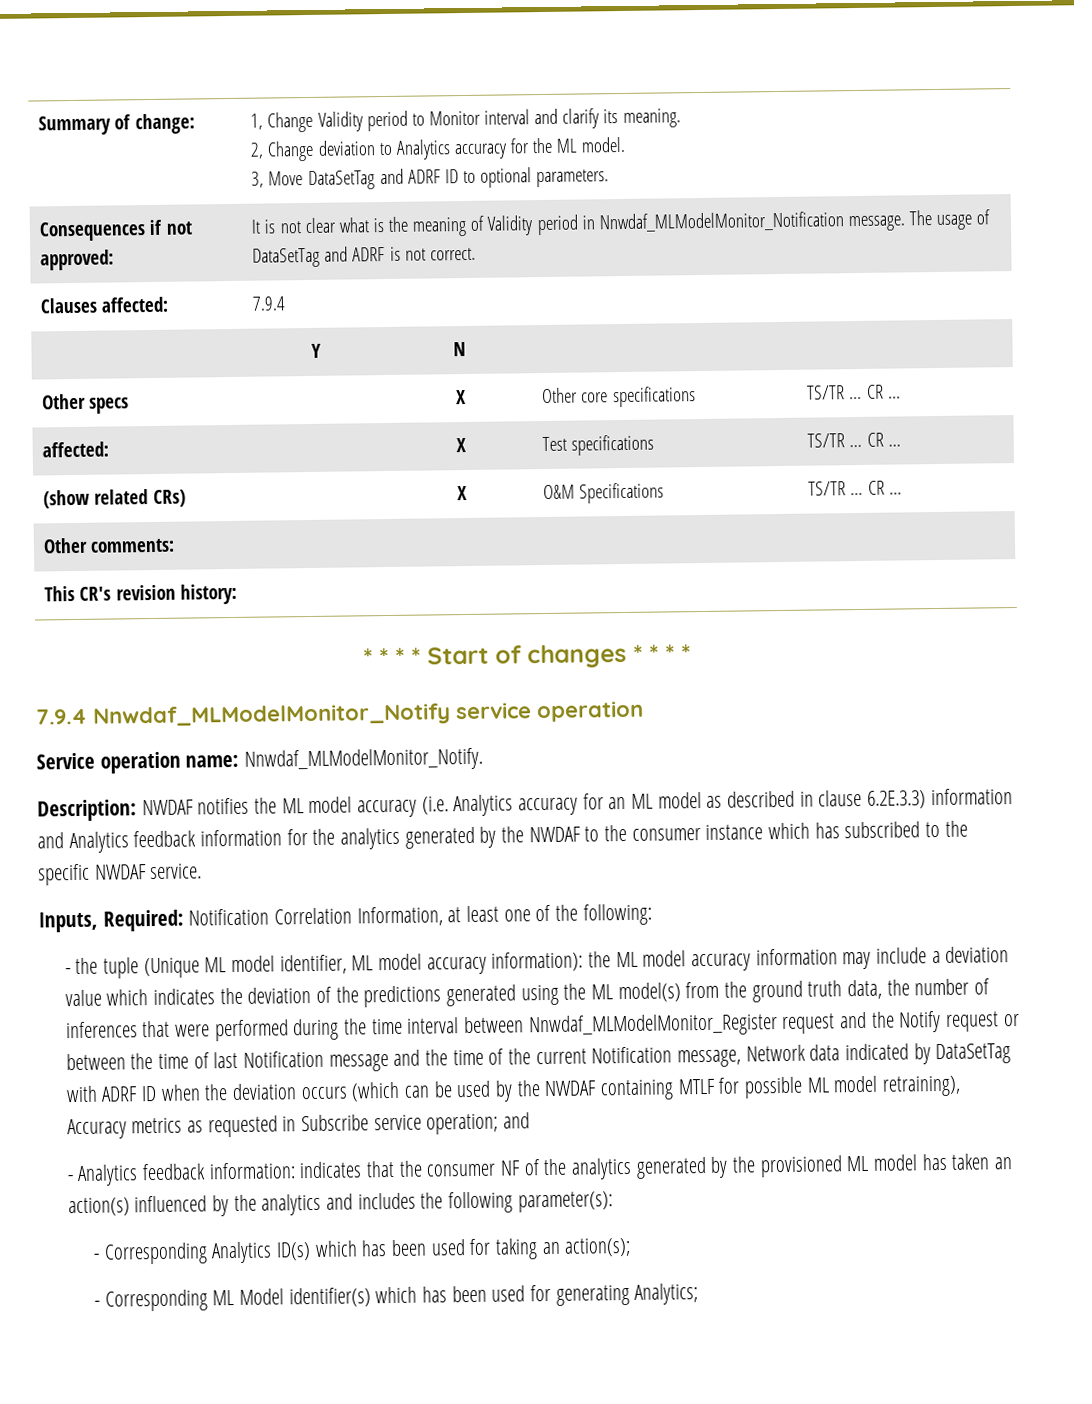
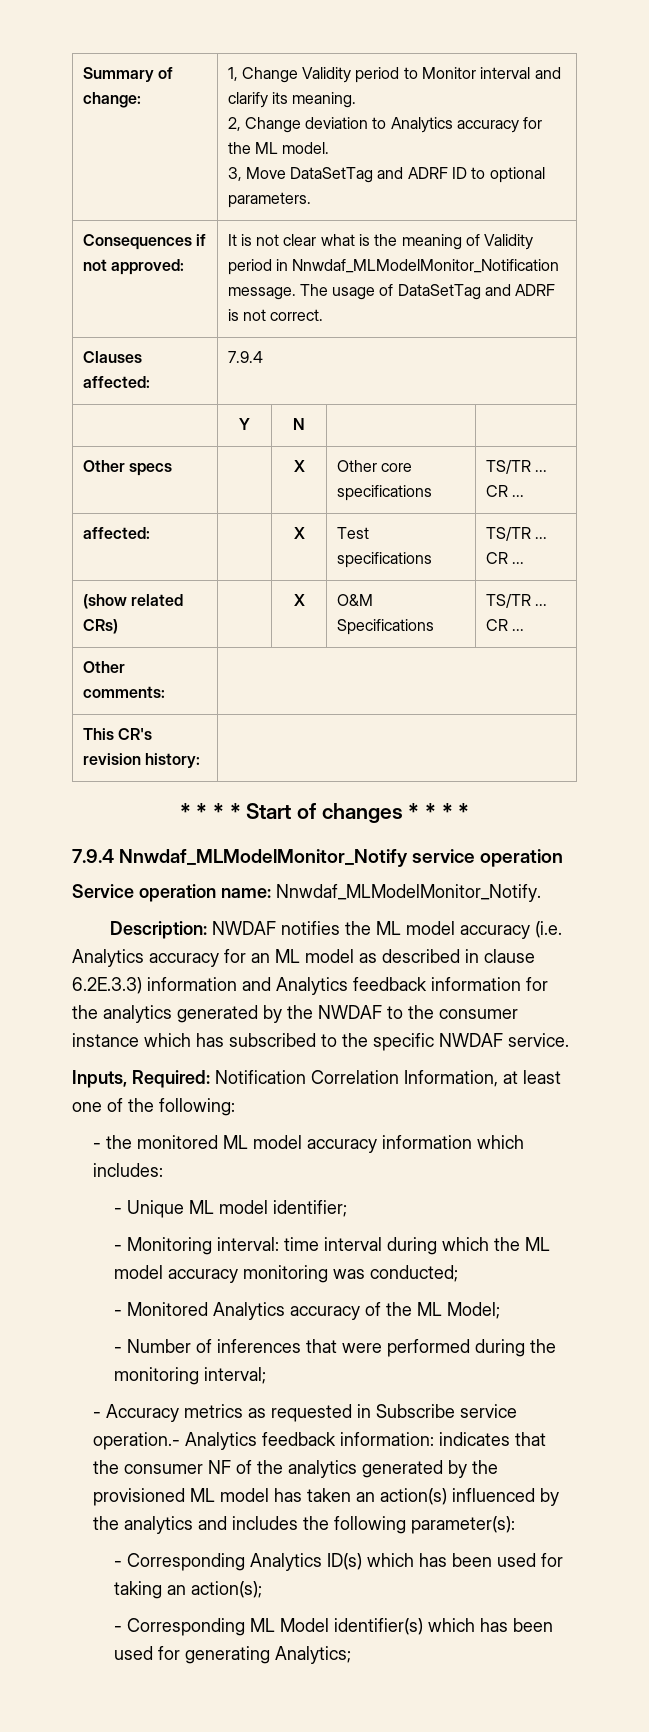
[102,946,1010,979] [64,978,970,1008] tuple (Unique ML model identifier, ML model accuracy information): the ML model accuracy information may include a deviation value which indicates the deviation of the predictions generated using the ML model(s) from the ground truth data, the number -> [137,1135,525,1153] [93,1163,164,1177] [114,1200,348,1218] [114,1237,551,1255] [114,1265,459,1283] [114,1302,501,1320] [114,1339,192,1353] monitored ML model accuracy information which includes: // - Unique ML model identifier; // - Monitoring interval: time interval during which the ML model accuracy monitoring was conducted; // - Monitored Analytics accuracy of the ML Model; // - Number
[371,1010,1020,1038] [65,1043,1012,1072] [65,1075,961,1103] time interval between Nnwdaf_MLModelMonitor_Register request and the Notify request or between the time of last Notification message and the time of the current Notification message, Network data indicated by DataSetTag with ADRF ID when the deviation occurs (which can be used by the NWDAF containing MTLF for possible ML model retraining), -> [114,1367,267,1385] [93,1412,102,1418] monitoring interval; // -
[426,1112,530,1135] [66,1175,74,1182] operation; and // - -> [93,1432,181,1450] operation.-

